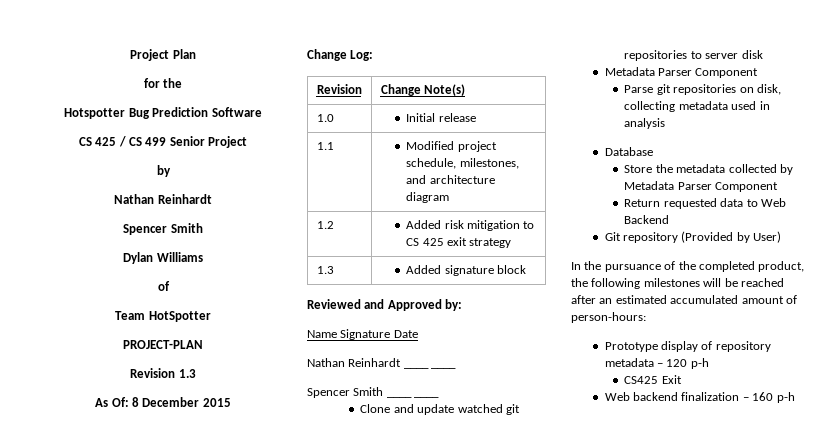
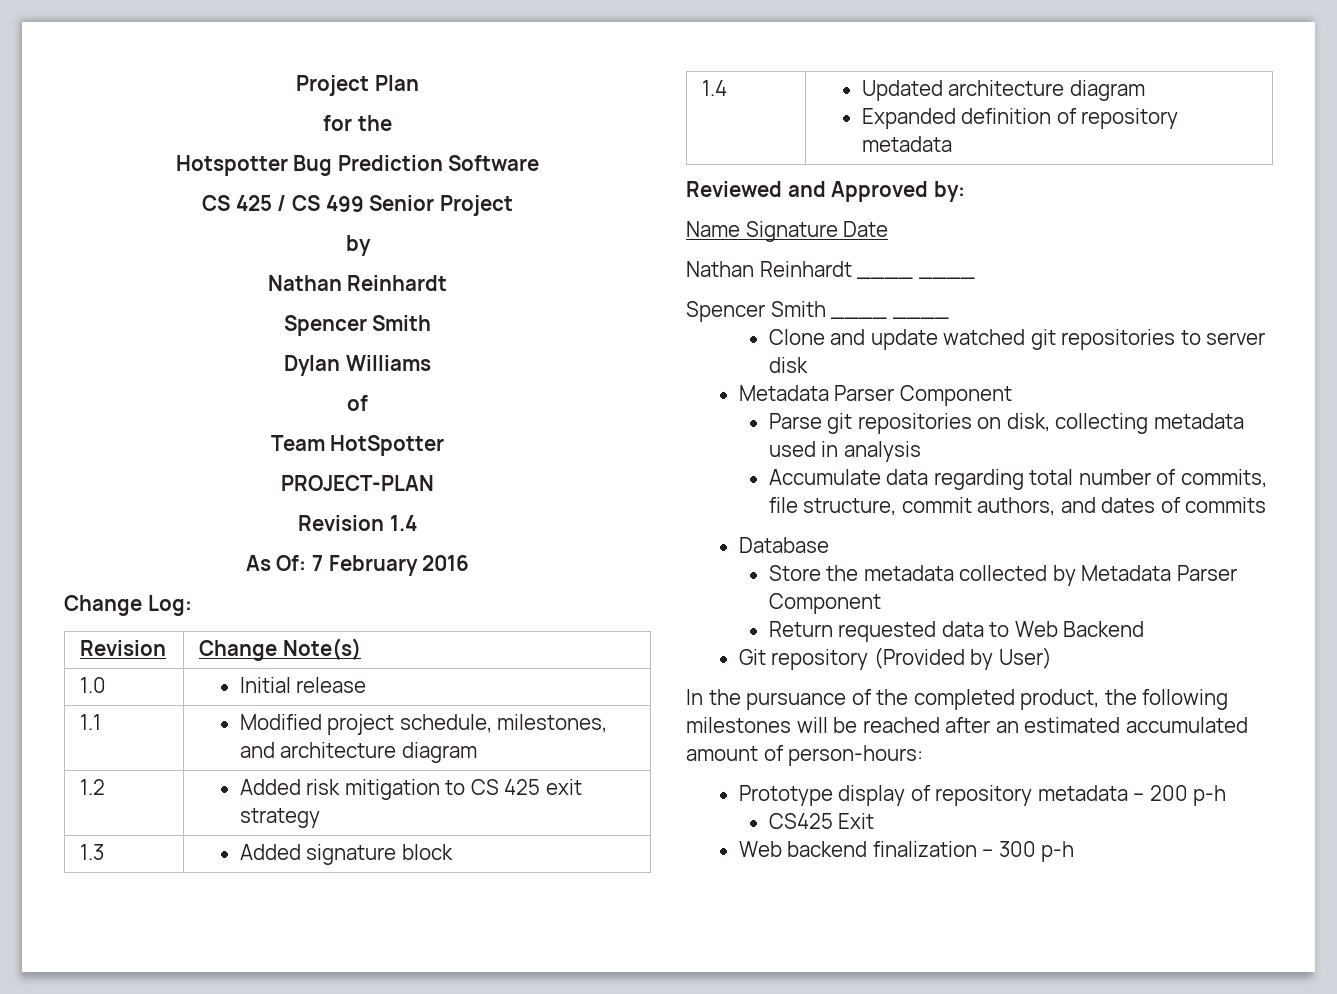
[178,369,196,378] 1.3 -> [389,515,417,531] 1.4
[132,397,231,407] 8 December 2015 -> [312,555,470,576] 7 February 2016
(526, 269) none -> [702,80,728,96] [861,80,1145,101] [861,108,1179,129] [861,136,952,152] // 1.4 | Updated architecture diagram // Expanded definition of repository metadata
(666, 123) none -> [768,469,1267,490] [768,497,1267,516] // Accumulate data regarding total number of commits, file structure, commit authors, and dates of commits
[666,359,688,367] 120 -> [1149,785,1188,801] 200
[752,392,774,401] 160 -> [998,841,1036,857] 300

